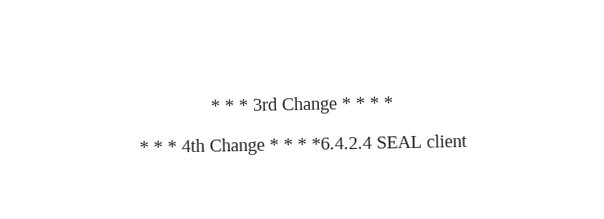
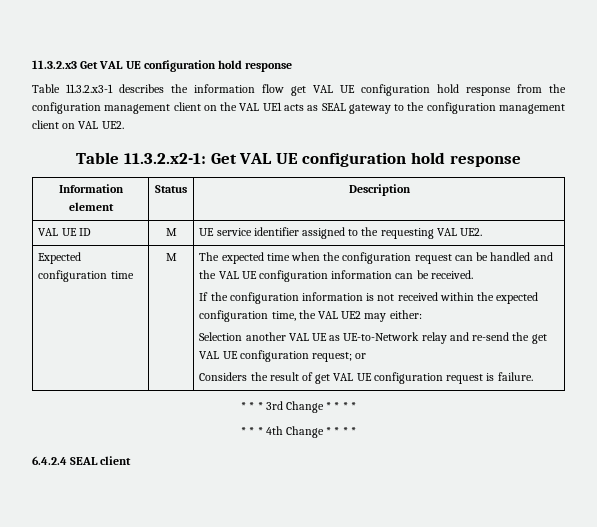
(210, 105) none -> [32,60,293,72] [32,84,566,96] [32,102,565,114] [32,120,124,129] [76,152,521,167] [58,184,124,193] [68,202,114,211] [155,185,187,193] [348,184,411,196] [38,228,91,236] [165,228,177,236] [199,227,483,239] [38,252,82,264] [38,270,134,282] [165,253,177,261] [199,252,553,264] [199,270,473,282] [199,292,539,304] [199,310,422,322] [199,332,547,344] [199,350,367,362] [199,372,533,384] 11.3.2.x3 Get VAL UE configuration hold response // Table 11.3.2.x3-1 describes the information flow get VAL UE configuration hold response from the configuration management client on the VAL UE1 acts as SEAL gateway to the configuration management client on VAL UE2. // Table 11.3.2.x2-1: Get VAL UE configuration hold response // Information element | Status | Description // VAL UE ID | M | UE service identifier assigned to the requesting VAL UE2. // Expected configuration time | M | The expected time when the configuration request can be handled and the VAL UE configuration information can be received. // If the configuration information is not received within the expected configuration time, the VAL UE2 may either: // Selection another VAL UE as UE-to-Network relay and re-send the get VAL UE configuration request; or // Considers the result of get VAL UE configuration request is failure. //
[310,136,372,150] *6.4.2.4 -> [350,427,356,435] [32,456,67,465] * // 6.4.2.4

